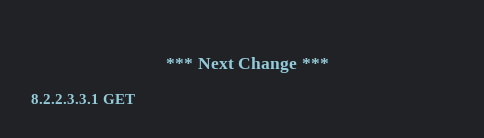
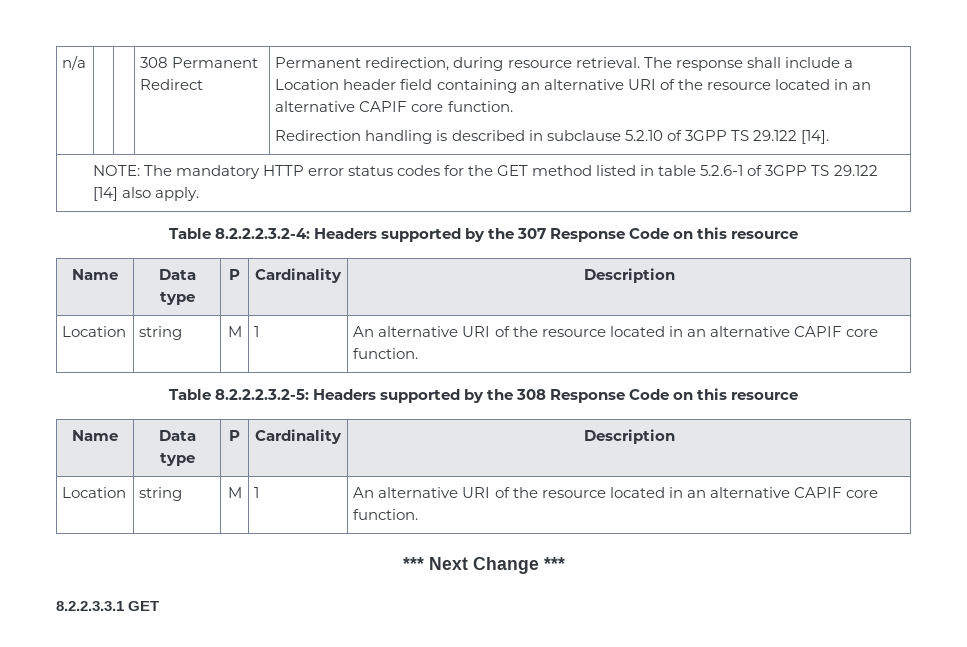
(165, 63) none -> [62,55,87,70] [140,57,259,68] [140,79,204,90] [275,57,853,71] [275,79,871,93] [275,101,513,112] [275,130,829,144] [92,165,878,179] [92,187,199,201] [168,227,799,242] [72,269,118,280] [158,269,196,280] [159,292,195,305] [229,269,240,280] [255,268,342,283] [583,268,675,283] [62,326,127,337] [139,326,183,340] [227,326,242,337] [254,326,260,337] [353,326,878,337] [353,348,419,359] [168,388,799,403] [72,430,118,441] [158,430,196,441] [159,453,195,466] [229,430,240,441] [255,429,342,444] [583,429,675,444] [62,487,127,498] [139,487,183,501] [227,487,242,498] [254,487,260,498] [353,487,878,498] [353,509,419,520] n/a | | | 308 Permanent Redirect | Permanent redirection, during resource retrieval. The response shall include a Location header field containing an alternative URI of the resource located in an alternative CAPIF core function. // Redirection handling is described in subclause 5.2.10 of 3GPP TS 29.122 [14]. // NOTE: The mandatory HTTP error status codes for the GET method listed in table 5.2.6-1 of 3GPP TS 29.122 [14] also apply. // Table 8.2.2.2.3.2-4: Headers supported by the 307 Response Code on this resource // Name | Data type | P | Cardinality | Description // Location | string | M | 1 | An alternative URI of the resource located in an alternative CAPIF core function. // Table 8.2.2.2.3.2-5: Headers supported by the 308 Response Code on this resource // Name | Data type | P | Cardinality | Description // Location | string | M | 1 | An alternative URI of the resource located in an alternative CAPIF core function. //

